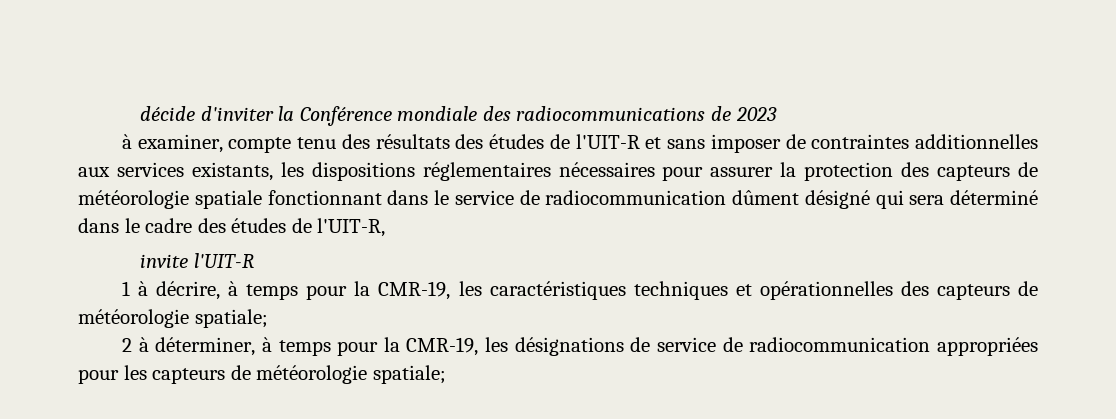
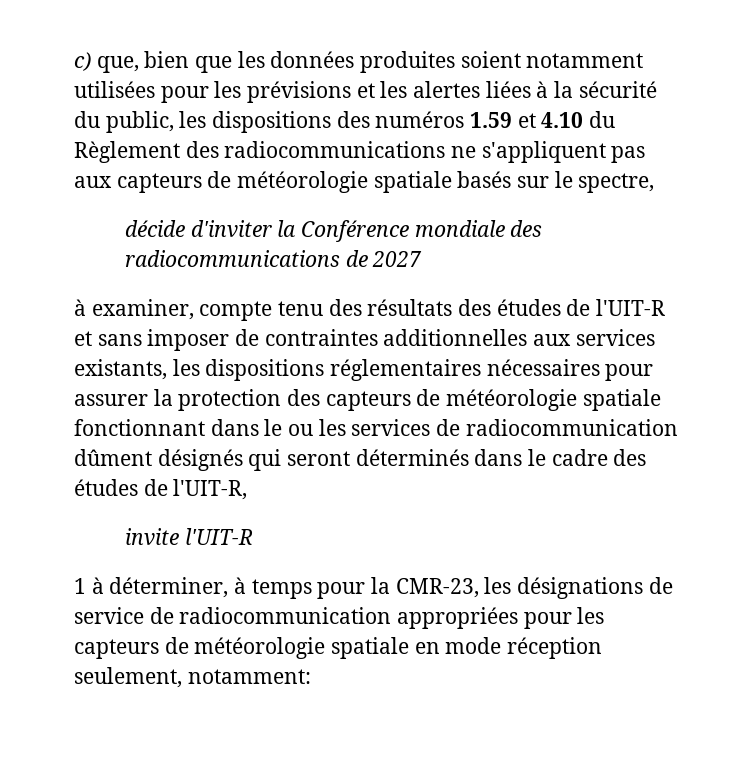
(140, 113) none -> [74,51,644,73] [74,81,657,103] [74,111,616,133] [74,141,646,163] [74,171,655,193] c) que, bien que les données produites soient notamment utilisées pour les prévisions et les alertes liées à la sécurité du public, les dispositions des numéros 1.59 et 4.10 du Règlement des radiocommunications ne s'appliquent pas aux capteurs de météorologie spatiale basés sur le spectre, //
[735,107,777,121] 2023 -> [372,251,423,267] 2027
[454,190,1038,209] service de radiocommunication dûment désigné qui sera déterminé -> [288,419,678,436] [74,449,469,471] ou les services de radiocommunication dûment désignés qui seront déterminés
[156,281,1039,300] [78,309,268,328] [121,337,149,352] décrire, à temps pour la CMR-19, les caractéristiques techniques et opérationnelles des capteurs de météorologie spatiale; // 2 à -> (104, 585) none
[406,337,479,356] CMR-19, -> [395,578,479,598] CMR-23,
[372,365,446,384] spatiale; -> [331,637,603,659] [74,667,311,688] spatiale en mode réception seulement, notamment:

